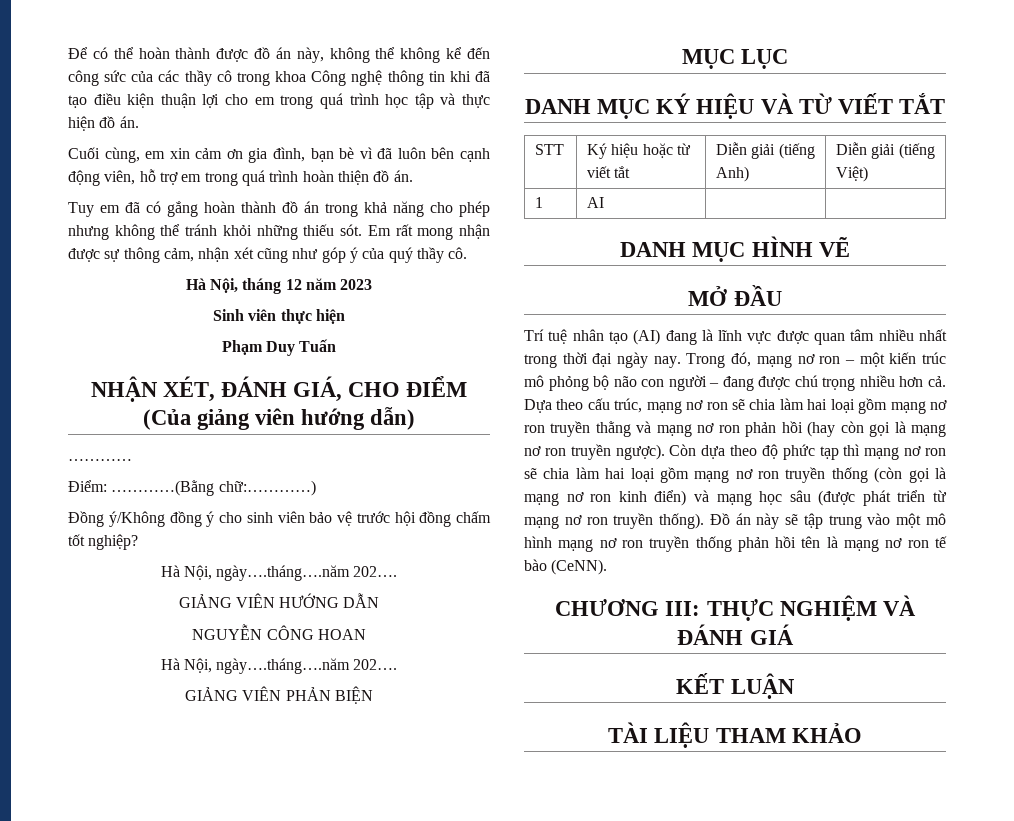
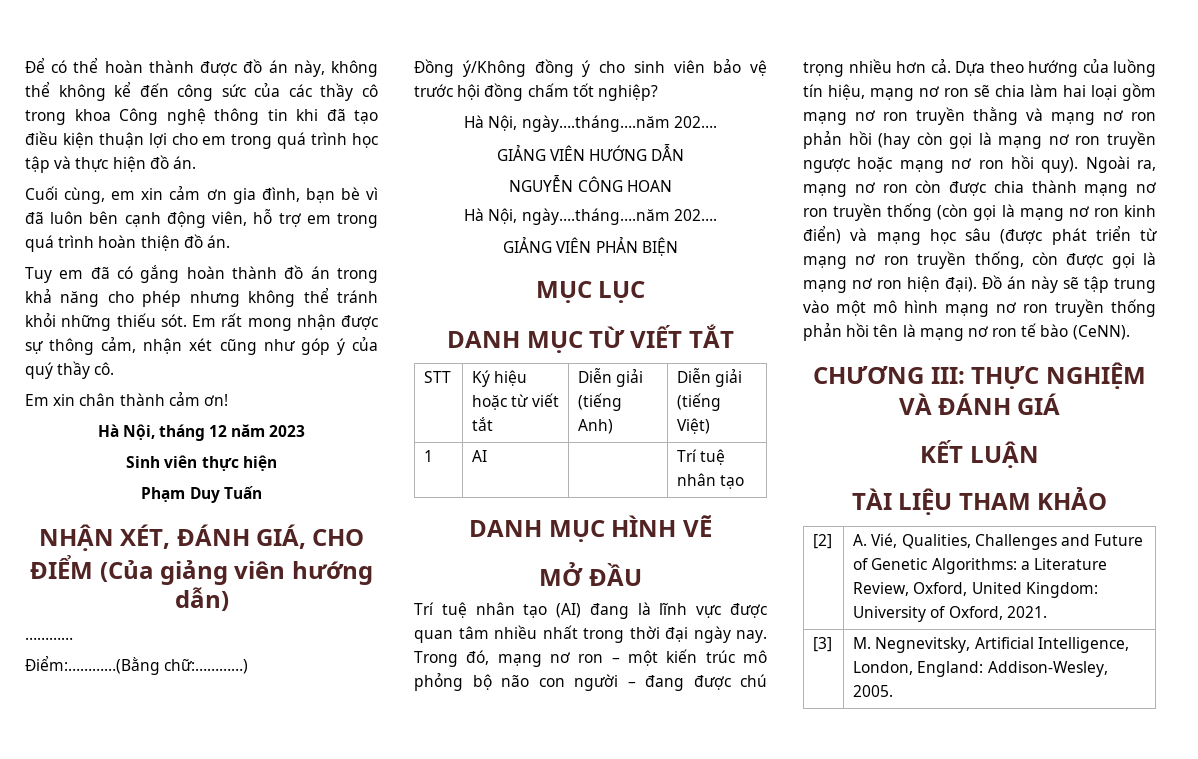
(468, 253) none -> [25,392,228,406] // Em xin chân thành cảm ơn!
[68,480,215,496] Điểm: …………(Bằng -> [25,656,160,675] Điểm:…………(Bằng
[656,93,794,119] KÝ HIỆU VÀ -> (583, 342) none
(605, 202) none -> [677,449,726,465] [677,473,745,489] Trí tuệ nhân tạo
[587,398,643,413] cấu trúc, -> [1028,59,1156,77] [803,84,865,100] hướng của luồng tín hiệu,
[615,444,947,460] [524,467,689,483] ngược). Còn dựa theo độ phức tạp thì mạng nơ ron sẽ chia làm hai loại gồm -> [803,155,1156,173] [803,180,1077,197] ngược hoặc mạng nơ ron hồi quy). Ngoài ra, mạng nơ ron còn được chia thành
[659,513,705,529] thống). -> [974,251,1156,269] [803,276,977,293] thống, còn được gọi là mạng nơ ron hiện đại).
(862, 733) none -> [813,534,833,549] [853,533,1144,550] [853,558,1107,574] [853,582,1098,598] [853,606,1047,622] [813,637,833,652] [853,637,1129,653] [853,661,1108,677] [853,685,894,697] // [2] | A. Vié, Qualities, Challenges and Future of Genetic Algorithms: a Literature Review, Oxford, United Kingdom: University of Oxford, 2021. // [3] | M. Negnevitsky, Artificial Intelligence, London, England: Addison-Wesley, 2005.

